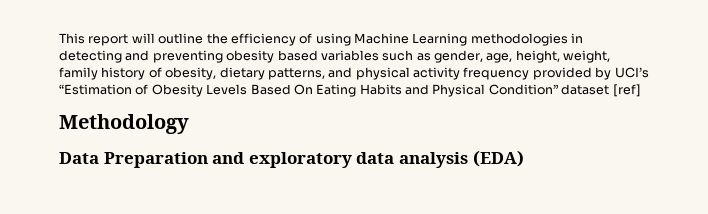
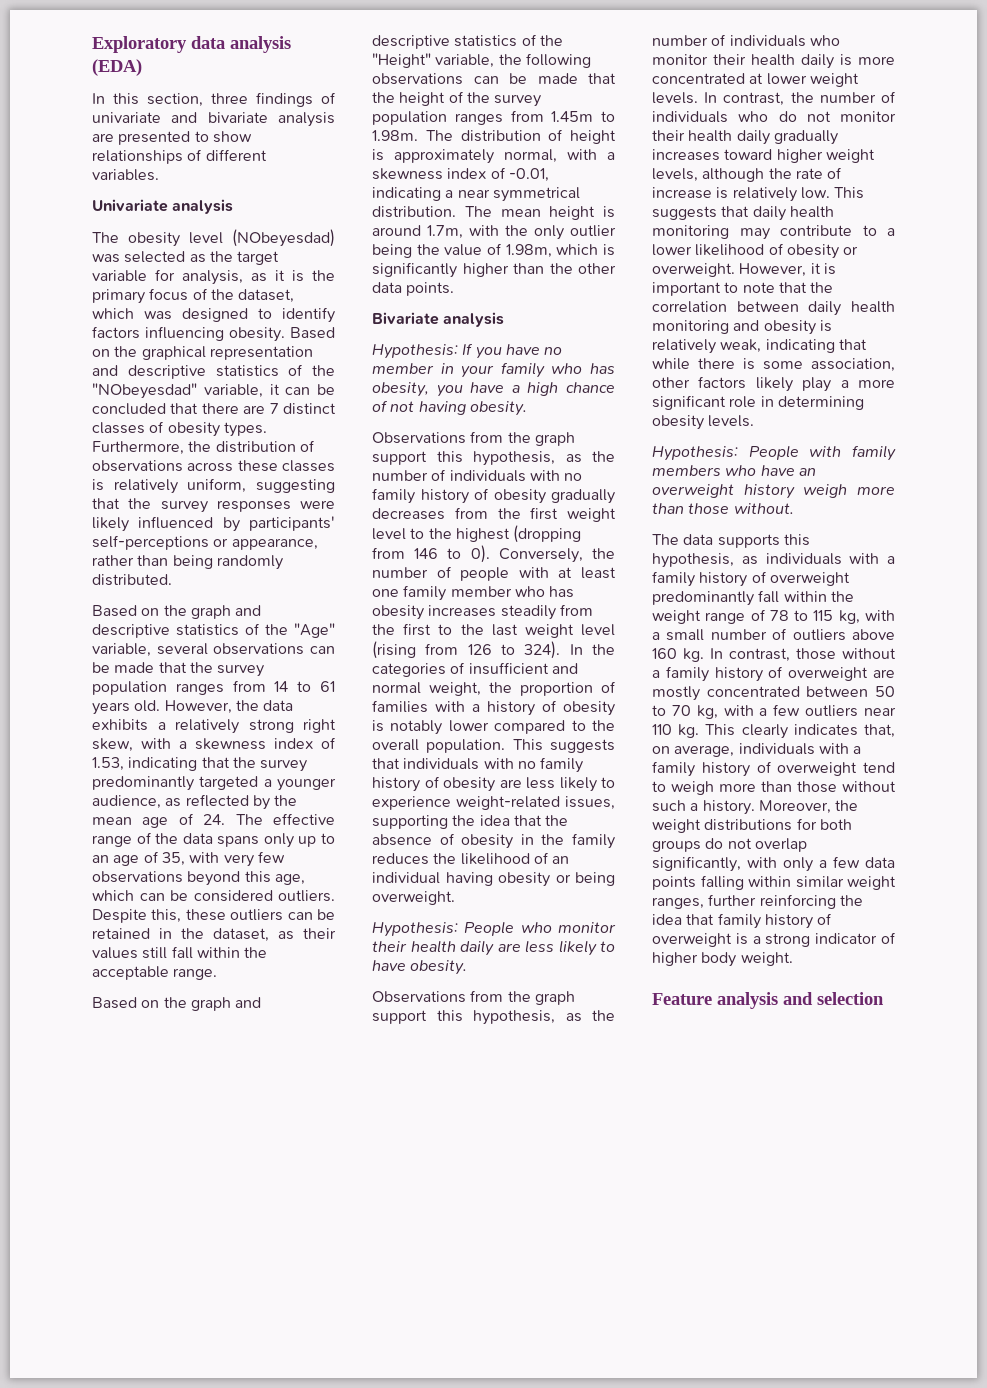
[59,33,584,46] [59,50,611,63] [59,67,649,80] [59,84,641,97] [59,114,189,134] [59,150,524,168] This report will outline the efficiency of using Machine Learning methodologies in detecting and preventing obesity based variables such as gender, age, height, weight, family history of obesity, dietary patterns, and physical activity frequency provided by UCI’s “Estimation of Obesity Levels Based On Eating Habits and Physical Condition” dataset [ref] // Methodology // Data Preparation and exploratory data analysis (EDA) -> [92,36,291,53] [92,59,142,76] [92,92,336,107] [92,112,335,127] [92,131,252,145] [92,149,267,164] [92,169,159,181] [92,199,234,214] [92,229,335,247] [92,251,280,265] [92,269,335,285] [92,288,295,304] [92,307,335,323] [92,326,335,342] [92,346,313,360] [92,364,335,379] [92,383,335,399] [92,403,336,415] [92,421,267,437] [92,440,315,455] [92,460,335,472] [92,478,335,494] [92,498,335,513] [92,516,335,532] [92,535,318,550] [92,555,283,570] [92,574,172,586] [92,605,262,619] [92,623,335,638] [92,643,335,657] [92,662,265,677] [92,680,336,695] [92,700,294,715] [92,719,336,734] [92,737,336,752] [92,757,308,772] [92,776,336,791] [92,794,298,810] [92,813,335,828] [92,832,335,848] [92,851,285,867] [92,871,305,886] [92,890,335,902] [92,909,335,923] [92,928,336,942] [92,946,268,959] [92,966,218,980] [92,997,262,1011] [372,34,563,49] [372,53,591,68] [372,73,616,85] [372,91,542,107] [372,110,615,125] [372,129,616,144] [372,149,615,164] [372,167,549,182] [372,187,580,202] [372,206,615,220] [372,225,616,240] [372,243,615,258] [372,262,616,278] [372,282,455,296] [372,312,505,327] [372,343,563,359] [372,362,615,378] [372,382,615,397] [372,400,527,416] [372,431,575,446] [372,451,615,466] [372,469,583,482] [372,488,615,504] [372,507,616,522] [372,525,582,543] [372,545,615,563] [372,566,616,581] [372,585,575,601] [372,604,593,620] [372,623,615,638] [372,641,615,659] [372,662,578,677] [372,681,616,696] [372,700,615,716] [372,720,615,735] [372,739,615,753] [372,757,584,773] [372,776,615,792] [372,796,615,810] [372,815,569,829] [372,833,615,849] [372,852,570,865] [372,872,615,887] [372,891,455,905] [372,921,616,937] [372,940,615,956] [372,960,468,975] [372,990,575,1005] [372,1010,615,1025] [652,34,840,47] [652,54,895,69] [652,73,859,87] [652,91,896,106] [652,111,896,123] [652,130,838,145] [652,149,875,163] [652,167,843,182] [652,187,865,202] [652,206,834,221] [652,225,895,240] [652,243,859,259] [652,263,836,277] [652,282,834,296] [652,301,895,316] [652,320,832,335] [652,339,867,354] [652,358,895,372] [652,376,895,392] [652,395,864,410] [652,415,755,430] [652,445,896,461] [652,465,816,476] [652,484,895,499] [652,503,794,514] [652,534,810,548] [652,553,895,568] [652,571,850,587] [652,590,854,606] [652,609,895,624] [652,628,895,641] [652,648,896,662] [652,666,895,682] [652,686,895,701] [652,704,896,719] [652,724,895,739] [652,743,862,757] [652,761,895,777] [652,781,896,795] [652,800,859,815] [652,818,852,833] [652,838,807,852] [652,856,895,872] [652,875,896,890] [652,894,863,909] [652,913,833,929] [652,932,896,947] [652,952,793,967] [652,992,884,1009] Exploratory data analysis (EDA) // In this section, three findings of univariate and bivariate analysis are presented to show relationships of different variables. // Univariate analysis // The obesity level (NObeyesdad) was selected as the target variable for analysis, as it is the primary focus of the dataset, which was designed to identify factors influencing obesity. Based on the graphical representation and descriptive statistics of the "NObeyesdad" variable, it can be concluded that there are 7 distinct classes of obesity types. Furthermore, the distribution of observations across these classes is relatively uniform, suggesting that the survey responses were likely influenced by participants' self-perceptions or appearance, rather than being randomly distributed. // Based on the graph and descriptive statistics of the "Age" variable, several observations can be made that the survey population ranges from 14 to 61 years old. However, the data exhibits a relatively strong right skew, with a skewness index of 1.53, indicating that the survey predominantly targeted a younger audience, as reflected by the mean age of 24. The effective range of the data spans only up to an age of 35, with very few observations beyond this age, which can be considered outliers. Despite this, these outliers can be retained in the dataset, as their values still fall within the acceptable range. // Based on the graph and descriptive statistics of the "Height" variable, the following observations can be made that the height of the survey population ranges from 1.45m to 1.98m. The distribution of height is approximately normal, with a skewness index of -0.01, indicating a near symmetrical distribution. The mean height is around 1.7m, with the only outlier being the value of 1.98m, which is significantly higher than the other data points. // Bivariate analysis // Hypothesis: If you have no member in your family who has obesity, you have a high chance of not having obesity. // Observations from the graph support this hypothesis, as the number of individuals with no family history of obesity gradually decreases from the first weight level to the highest (dropping from 146 to 0). Conversely, the number of people with at least one family member who has obesity increases steadily from the first to the last weight level (rising from 126 to 324). In the categories of insufficient and normal weight, the proportion of families with a history of obesity is notably lower compared to the overall population. This suggests that individuals with no family history of obesity are less likely to experience weight-related issues, supporting the idea that the absence of obesity in the family reduces the likelihood of an individual having obesity or being overweight. // Hypothesis: People who monitor their health daily are less likely to have obesity. // Observations from the graph support this hypothesis, as the number of individuals who monitor their health daily is more concentrated at lower weight levels. In contrast, the number of individuals who do not monitor their health daily gradually increases toward higher weight levels, although the rate of increase is relatively low. This suggests that daily health monitoring may contribute to a lower likelihood of obesity or overweight. However, it is important to note that the correlation between daily health monitoring and obesity is relatively weak, indicating that while there is some association, other factors likely play a more significant role in determining obesity levels. // Hypothesis: People with family members who have an overweight history weigh more than those without. // The data supports this hypothesis, as individuals with a family history of overweight predominantly fall within the weight range of 78 to 115 kg, with a small number of outliers above 160 kg. In contrast, those without a family history of overweight are mostly concentrated between 50 to 70 kg, with a few outliers near 110 kg. This clearly indicates that, on average, individuals with a family history of overweight tend to weigh more than those without such a history. Moreover, the weight distributions for both groups do not overlap significantly, with only a few data points falling within similar weight ranges, further reinforcing the idea that family history of overweight is a strong indicator of higher body weight. // Feature analysis and selection

